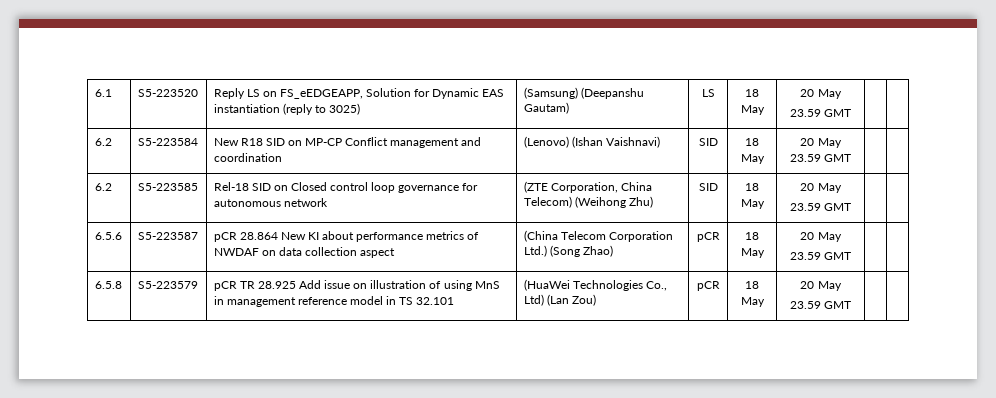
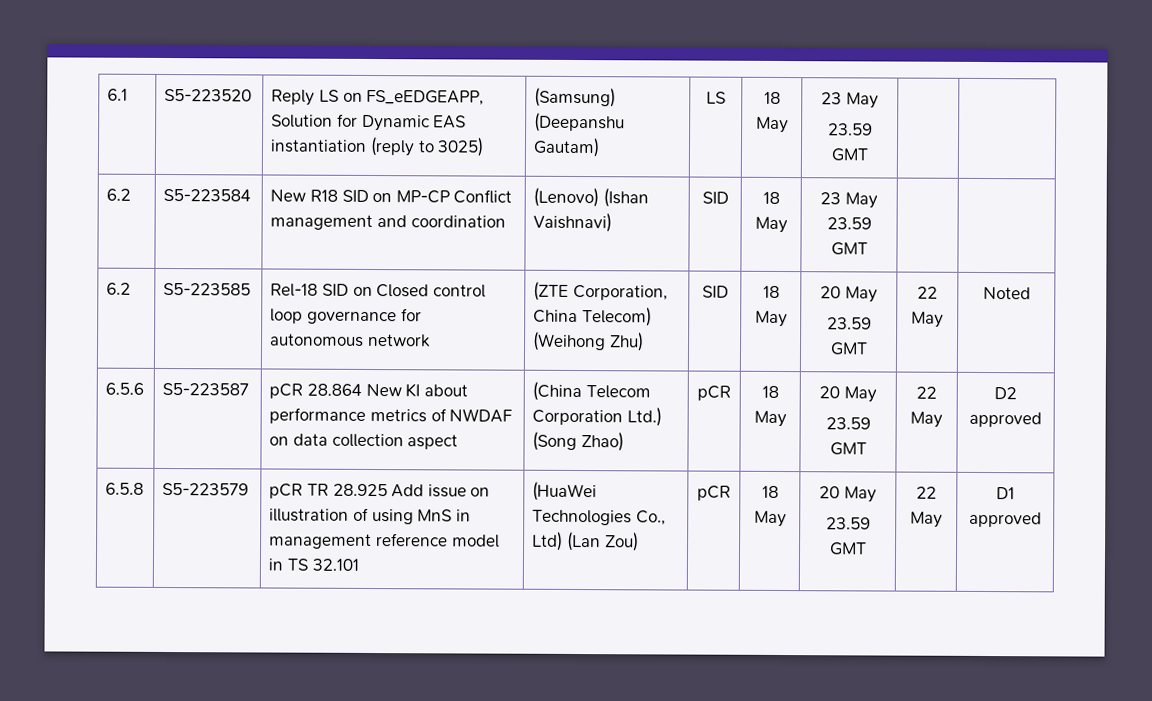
[800,89,815,97] 20 -> [821,92,843,105] 23
[800,138,815,146] 20 -> [820,192,842,205] 23
(852, 207) | -> [917,286,938,299] [911,311,944,328] [982,286,1031,300] 22 May | Noted
(852, 256) | -> [916,386,937,399] [910,411,943,428] [993,387,1017,400] [968,411,1042,428] 22 May | D2 approved
(852, 305) | -> [916,486,937,499] [910,511,943,528] [995,487,1015,500] [968,511,1042,528] 22 May | D1 approved

